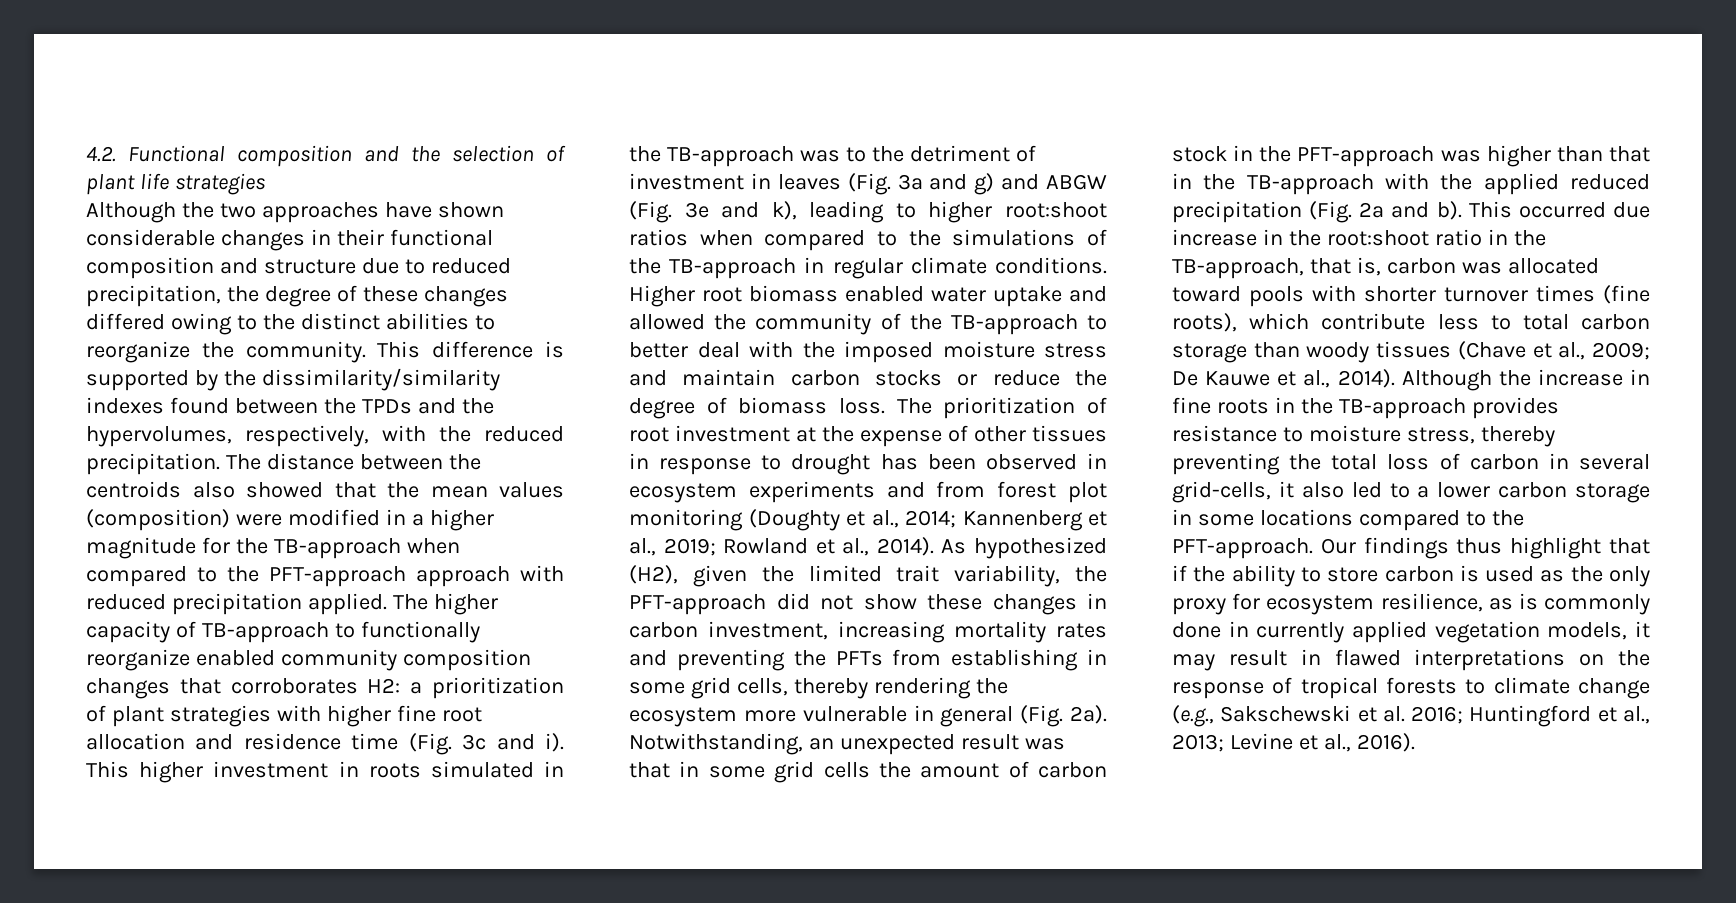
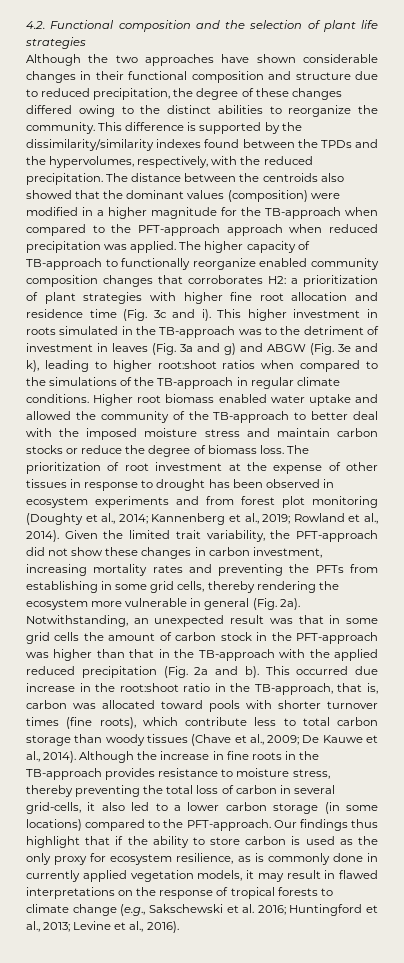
[430,486,488,498] mean -> [126,190,185,199] dominant
[520,565,564,582] [86,593,302,615] with reduced precipitation -> [289,224,378,233] [26,241,128,253] when reduced precipitation was
[941,537,1107,559] [629,565,747,587] As hypothesized (H2), given -> [64,530,98,539] Given
[1172,509,1353,526] in some locations -> [324,802,378,814] [26,819,82,831] (in some locations)

